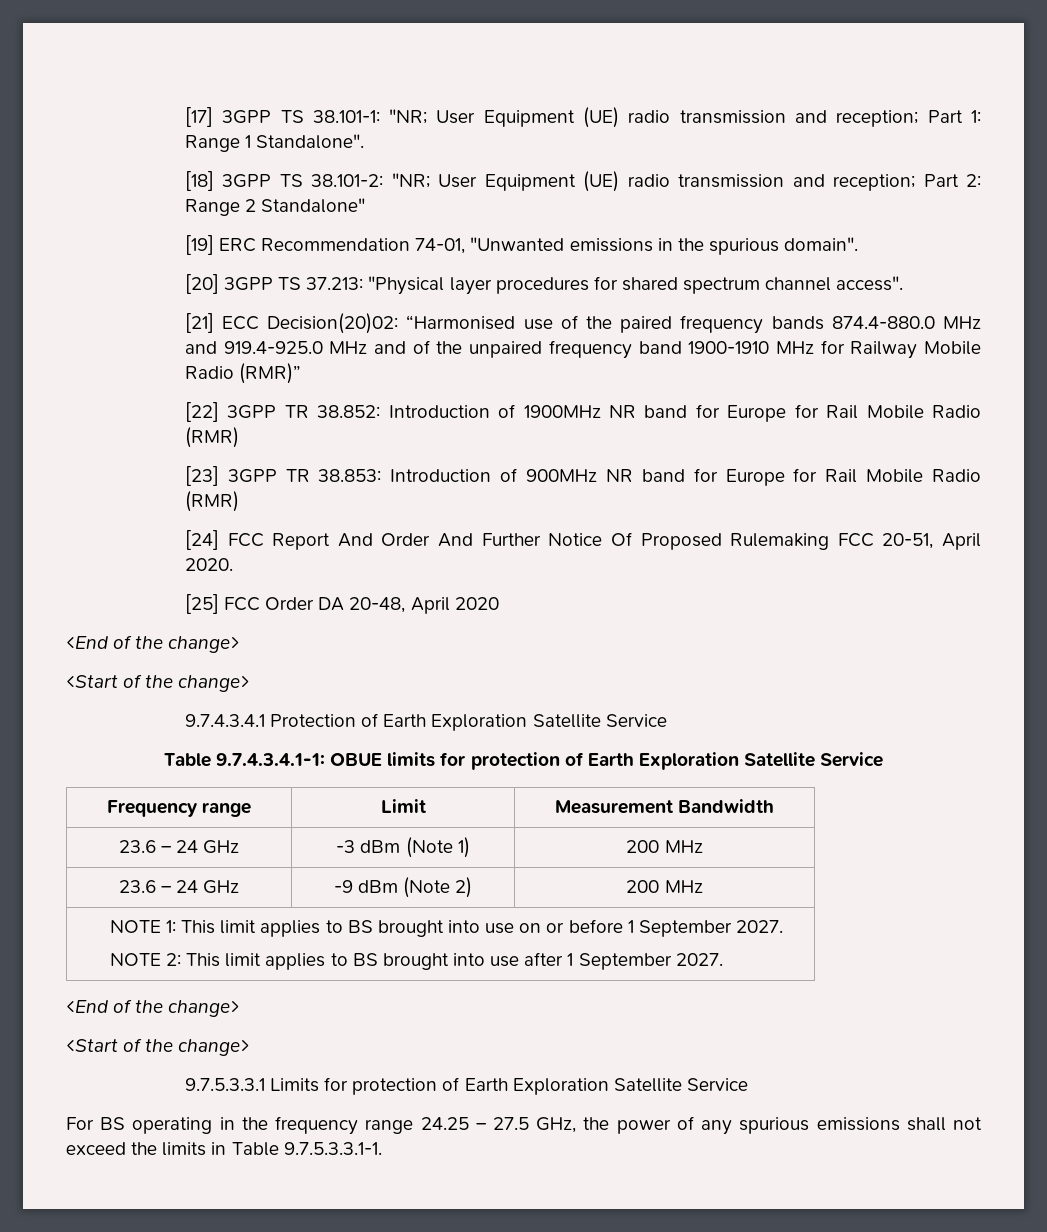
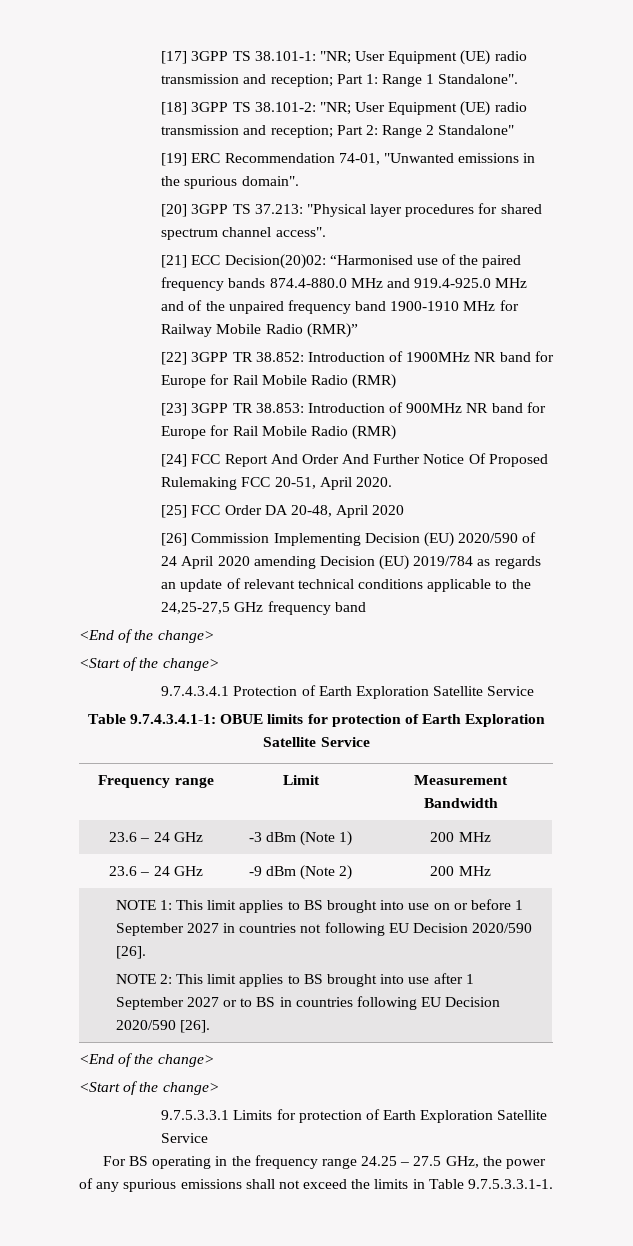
(499, 603) none -> [161,532,537,547] [161,555,541,570] [161,578,531,592] [161,601,366,615] // [26] Commission Implementing Decision (EU) 2020/590 of 24 April 2020 amending Decision (EU) 2019/784 as regards an update of relevant technical conditions applicable to the 24,25-27,5 GHz frequency band
[735,920,783,933] 2027. -> [186,922,533,936] [115,946,146,959] 2027 in countries not following EU Decision 2020/590 [26].
[675,953,723,966] 2027. -> [186,996,501,1010] [115,1020,210,1033] 2027 or to BS in countries following EU Decision 2020/590 [26].

